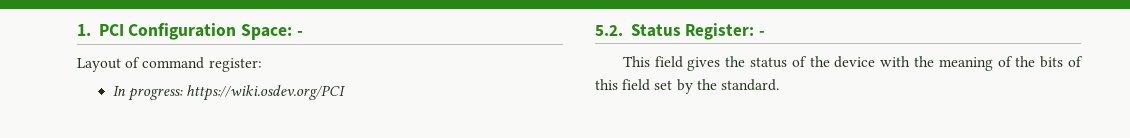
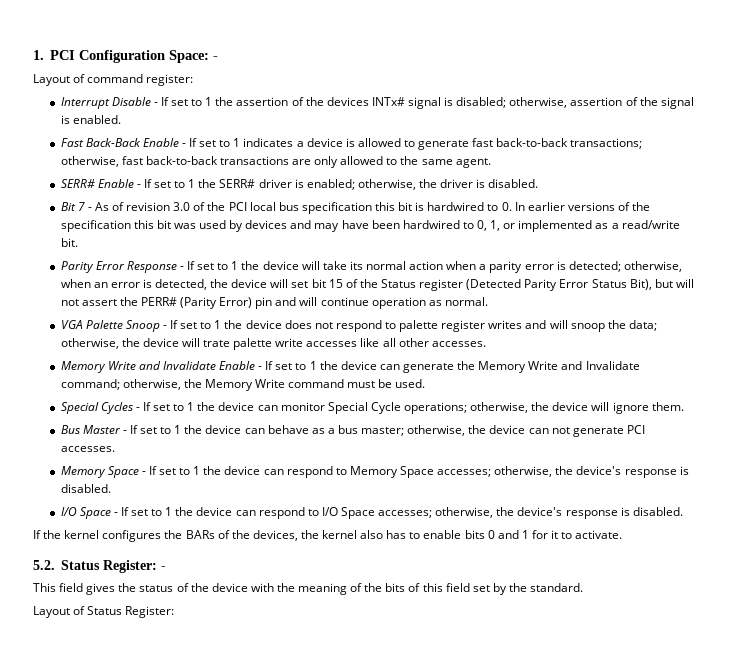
[112,85,347,101] In progress: https://wiki.osdev.org/PCI -> [60,97,694,109] [60,115,121,124] [60,138,643,150] [60,156,491,168] [60,179,539,190] [60,202,651,214] [60,220,680,232] [60,238,78,247] [60,261,682,273] [60,279,694,291] [60,297,488,309] [60,320,657,332] [60,338,486,350] [60,361,640,373] [60,379,426,391] [60,402,684,414] [60,425,645,437] [60,446,115,452] [60,466,689,478] [60,484,111,493] [60,507,683,519] [33,530,623,542] Interrupt Disable - If set to 1 the assertion of the devices INTx# signal is disabled; otherwise, assertion of the signal is enabled. // Fast Back-Back Enable - If set to 1 indicates a device is allowed to generate fast back-to-back transactions; otherwise, fast back-to-back transactions are only allowed to the same agent. // SERR# Enable - If set to 1 the SERR# driver is enabled; otherwise, the driver is disabled. // Bit 7 - As of revision 3.0 of the PCI local bus specification this bit is hardwired to 0. In earlier versions of the specification this bit was used by devices and may have been hardwired to 0, 1, or implemented as a read/write bit. // Parity Error Response - If set to 1 the device will take its normal action when a parity error is detected; otherwise, when an error is detected, the device will set bit 15 of the Status register (Detected Parity Error Status Bit), but will not assert the PERR# (Parity Error) pin and will continue operation as normal. // VGA Palette Snoop - If set to 1 the device does not respond to palette register writes and will snoop the data; otherwise, the device will trate palette write accesses like all other accesses. // Memory Write and Invalidate Enable - If set to 1 the device can generate the Memory Write and Invalidate command; otherwise, the Memory Write command must be used. // Special Cycles - If set to 1 the device can monitor Special Cycle operations; otherwise, the device will ignore them. // Bus Master - If set to 1 the device can behave as a bus master; otherwise, the device can not generate PCI accesses. // Memory Space - If set to 1 the device can respond to Memory Space accesses; otherwise, the device's response is disabled. // I/O Space - If set to 1 the device can respond to I/O Space accesses; otherwise, the device's response is disabled. // If the kernel configures the BARs of the devices, the kernel also has to enable bits 0 and 1 for it to activate.
(779, 85) none -> [33,606,175,618] // Layout of Status Register:

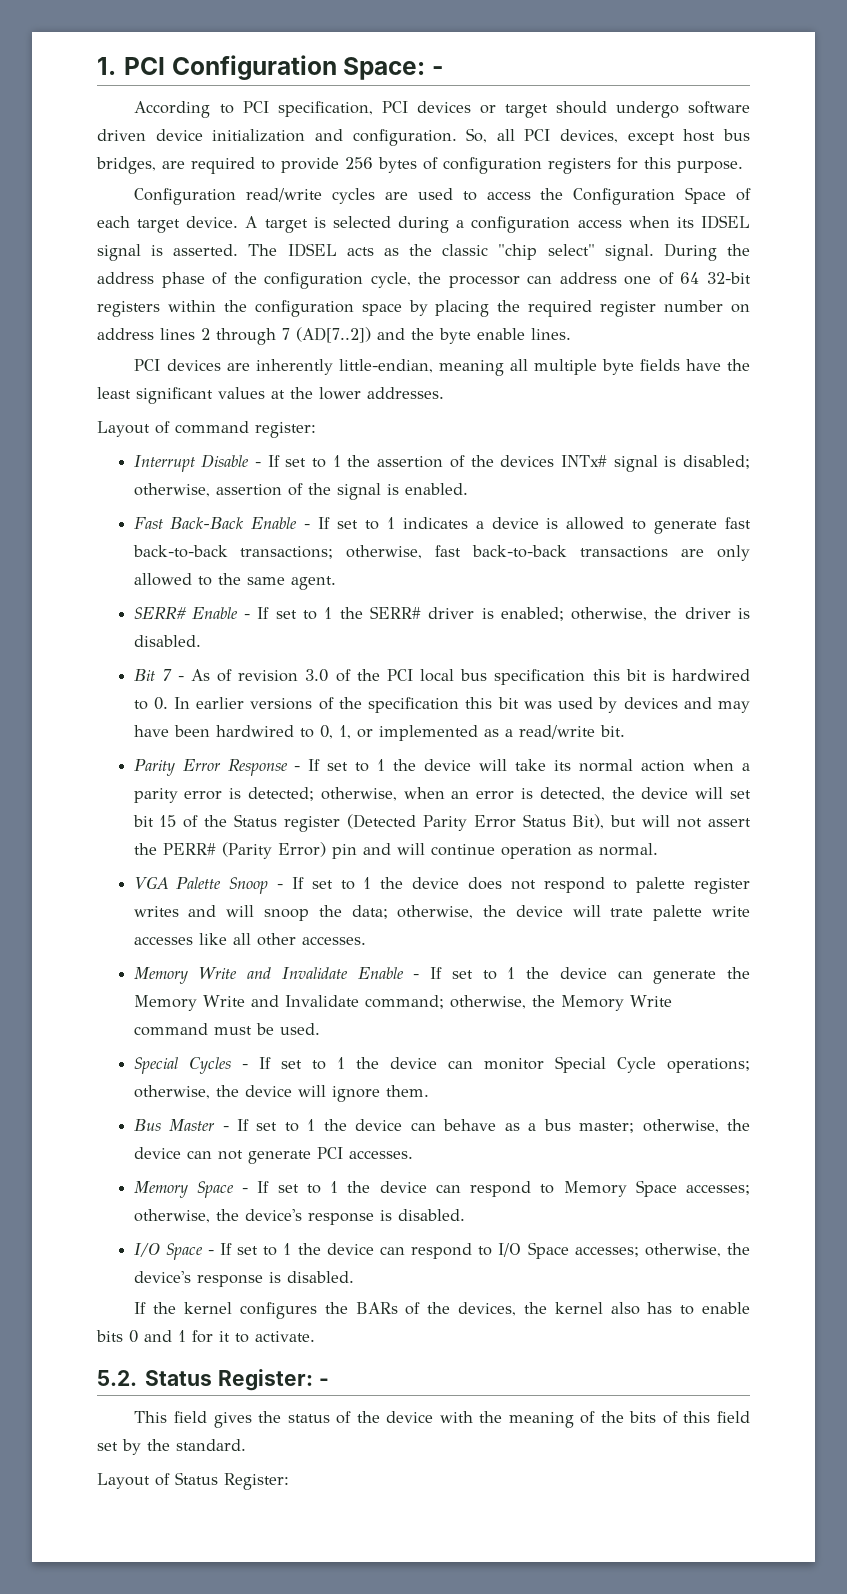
(218, 58) none -> [134,101,750,118] [97,128,750,146] [96,157,743,174] [134,187,751,205] [97,215,750,233] [97,243,750,261] [97,272,752,289] [97,300,751,317] [97,327,571,345] [134,359,751,376] [97,387,444,404] // According to PCI specification, PCI devices or target should undergo software driven device initialization and configuration. So, all PCI devices, except host bus bridges, are required to provide 256 bytes of configuration registers for this purpose. // Configuration read/write cycles are used to access the Configuration Space of each target device. A target is selected during a configuration access when its IDSEL signal is asserted. The IDSEL acts as the classic "chip select" signal. During the address phase of the configuration cycle, the processor can address one of 64 32-bit registers within the configuration space by placing the required register number on address lines 2 through 7 (AD[7..2]) and the byte enable lines. // PCI devices are inherently little-endian, meaning all multiple byte fields have the least significant values at the lower addresses.

